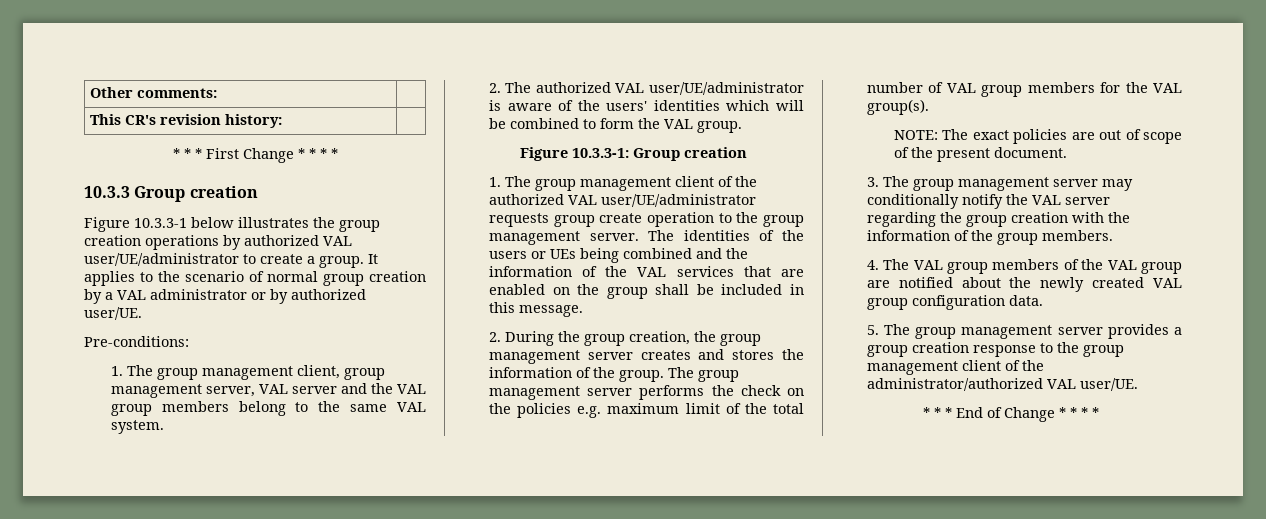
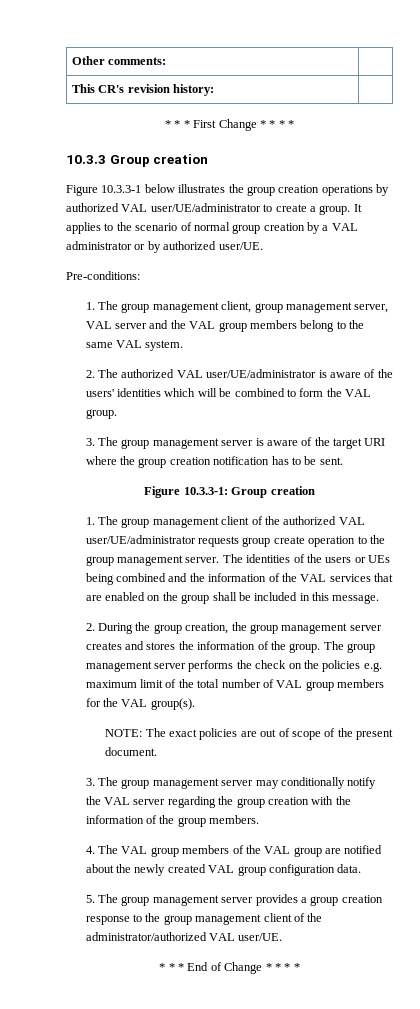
(742, 127) none -> [85,437,386,449] [85,456,343,468] // 3. The group management server is aware of the target URI where the group creation notification has to be sent.

